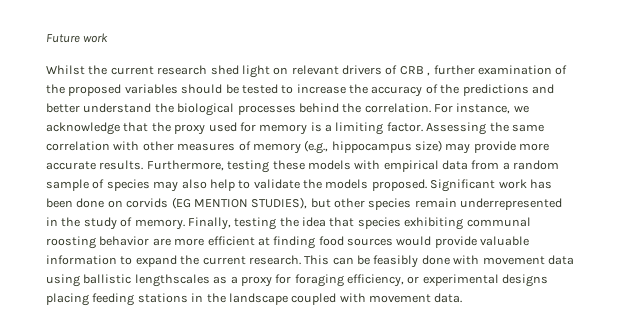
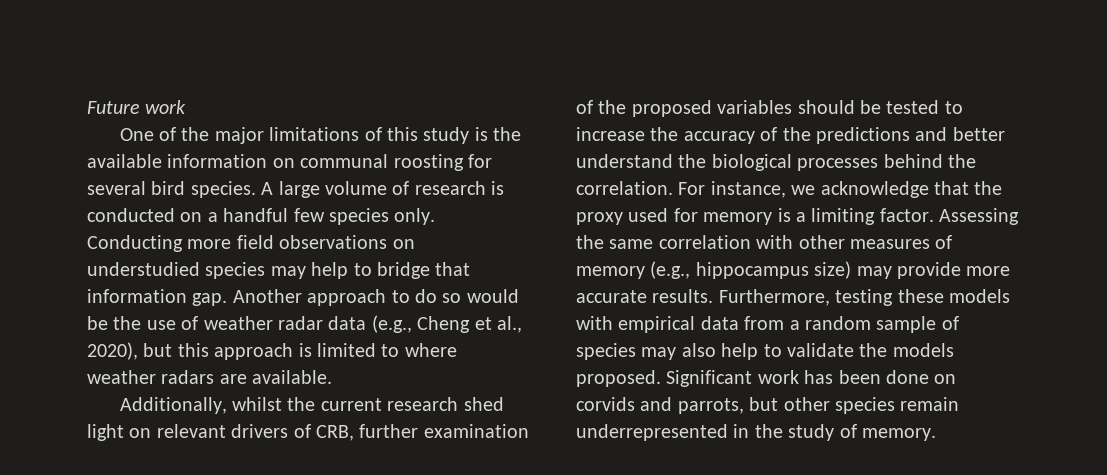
[46,65,85,75] Whilst -> [119,127,522,144] [87,154,492,171] [87,181,505,198] [87,208,436,225] [87,235,415,252] [87,262,471,279] [87,289,519,306] [87,315,522,333] [87,342,457,360] [87,370,333,384] [119,397,282,414] One of the major limitations of this study is the available information on communal roosting for several bird species. A large volume of research is conducted on a handful few species only. Conducting more field observations on understudied species may help to bridge that information gap. Another approach to do so would be the use of weather radar data (e.g., Cheng et al., 2020), but this approach is limited to where weather radars are available. // Additionally, whilst
[399,66,431,76] CRB , -> [316,425,354,441] CRB,
[171,197,308,209] (EG MENTION STUDIES), -> [640,397,744,414] and parrots,
[187,217,531,230] [46,236,530,249] [46,255,574,268] [46,274,549,287] [46,293,463,306] Finally, testing the idea that species exhibiting communal roosting behavior are more efficient at finding food sources would provide valuable information to expand the current research. This can be feasibly done with movement data using ballistic lengthscales as a proxy for foraging efficiency, or experimental designs placing feeding stations in the landscape coupled with movement data. -> (936, 434) none

